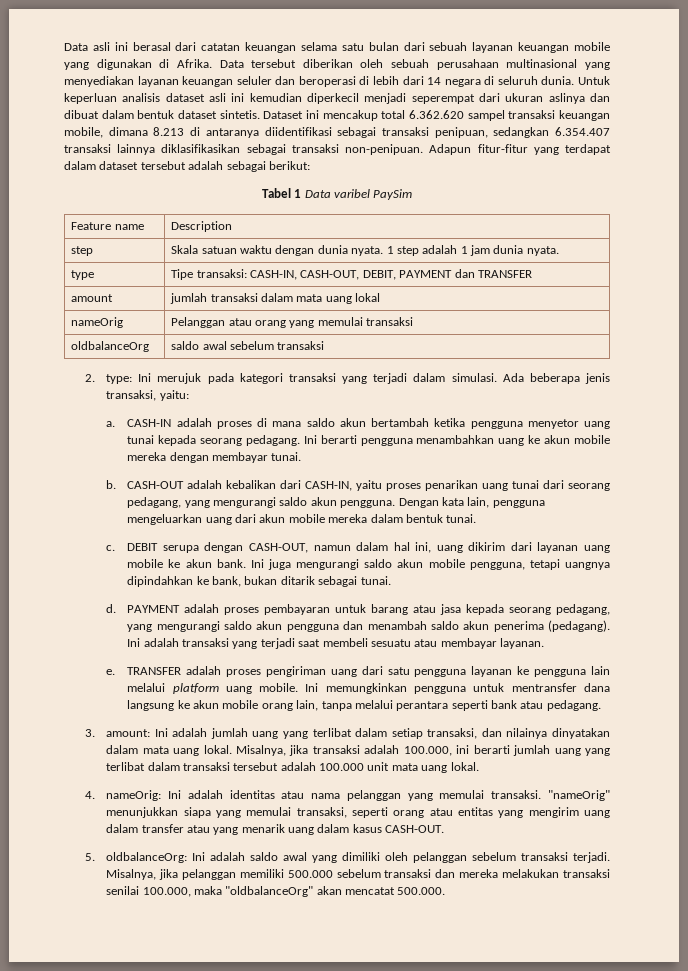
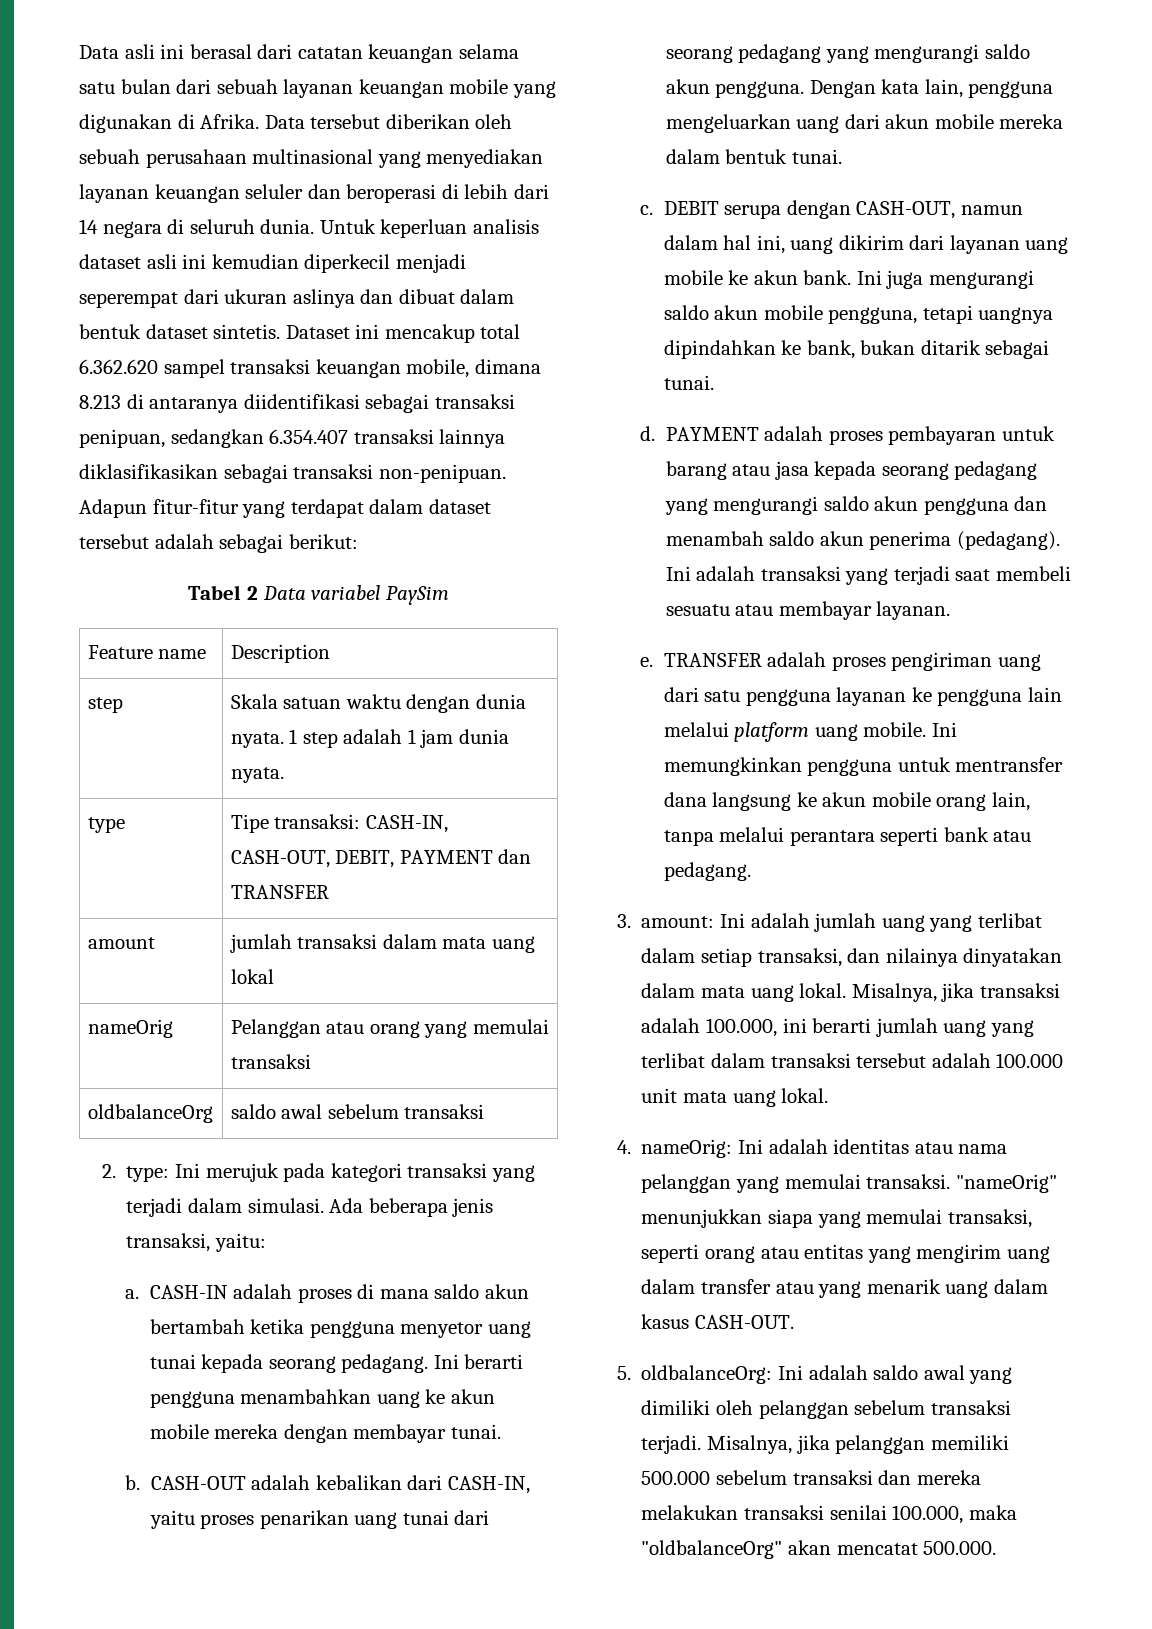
[294,189,370,198] 1 Data varibel -> [246,585,381,600] 2 Data variabel
[127,497,182,508] pedagang, -> [738,44,822,63] pedagang
[555,604,610,615] pedagang, -> [954,461,1038,480] pedagang

